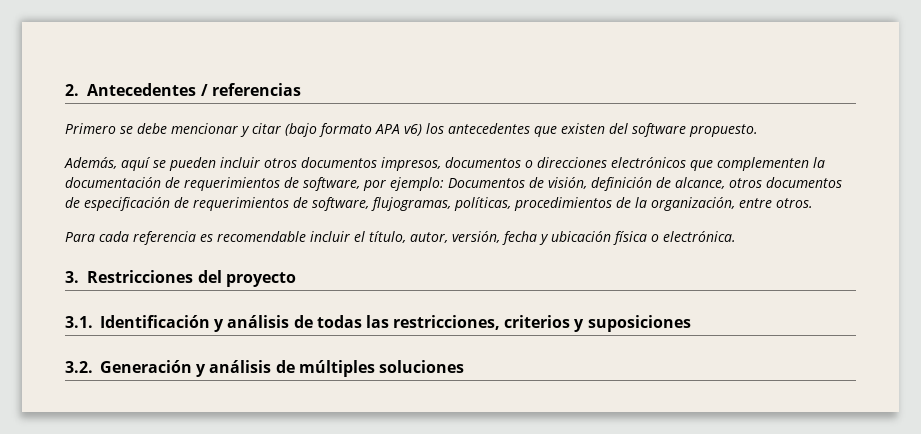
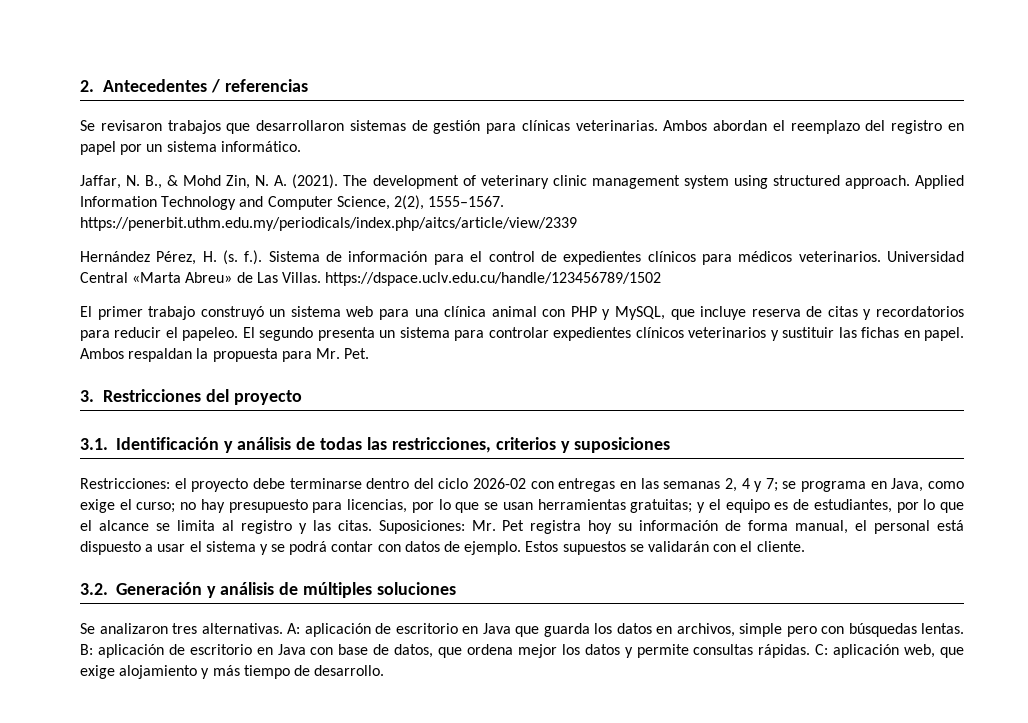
[65,123,758,137] [64,157,825,171] [65,177,842,191] [65,197,813,211] [65,231,736,245] Primero se debe mencionar y citar (bajo formato APA v6) los antecedentes que existen del software propuesto. // Además, aquí se pueden incluir otros documentos impresos, documentos o direcciones electrónicos que complementen la documentación de requerimientos de software, por ejemplo: Documentos de visión, definición de alcance, otros documentos de especificación de requerimientos de software, flujogramas, políticas, procedimientos de la organización, entre otros. // Para cada referencia es recomendable incluir el título, autor, versión, fecha y ubicación física o electrónica. -> [80,120,964,134] [80,141,301,155] [80,174,965,189] [80,195,505,210] [80,217,577,231] [80,250,965,265] [80,272,662,286] [80,306,964,320] [80,327,965,341] [80,348,370,362] Se revisaron trabajos que desarrollaron sistemas de gestión para clínicas veterinarias. Ambos abordan el reemplazo del registro en papel por un sistema informático. // Jaffar, N. B., & Mohd Zin, N. A. (2021). The development of veterinary clinic management system using structured approach. Applied Information Technology and Computer Science, 2(2), 1555–1567. https://penerbit.uthm.edu.my/periodicals/index.php/aitcs/article/view/2339 // Hernández Pérez, H. (s. f.). Sistema de información para el control de expedientes clínicos para médicos veterinarios. Universidad Central «Marta Abreu» de Las Villas. https://dspace.uclv.edu.cu/handle/123456789/1502 // El primer trabajo construyó un sistema web para una clínica animal con PHP y MySQL, que incluye reserva de citas y recordatorios para reducir el papeleo. El segundo presenta un sistema para controlar expedientes clínicos veterinarios y sustituir las fichas en papel. Ambos respaldan la propuesta para Mr. Pet.
(691, 323) none -> [80,478,964,492] [80,499,965,513] [80,520,965,534] [80,541,805,555] // Restricciones: el proyecto debe terminarse dentro del ciclo 2026-02 con entregas en las semanas 2, 4 y 7; se programa en Java, como exige el curso; no hay presupuesto para licencias, por lo que se usan herramientas gratuitas; y el equipo es de estudiantes, por lo que el alcance se limita al registro y las citas. Suposiciones: Mr. Pet registra hoy su información de forma manual, el personal está dispuesto a usar el sistema y se podrá contar con datos de ejemplo. Estos supuestos se validarán con el cliente.
(464, 366) none -> [80,623,964,637] [80,644,964,658] [80,665,385,679] // Se analizaron tres alternativas. A: aplicación de escritorio en Java que guarda los datos en archivos, simple pero con búsquedas lentas. B: aplicación de escritorio en Java con base de datos, que ordena mejor los datos y permite consultas rápidas. C: aplicación web, que exige alojamiento y más tiempo de desarrollo.

